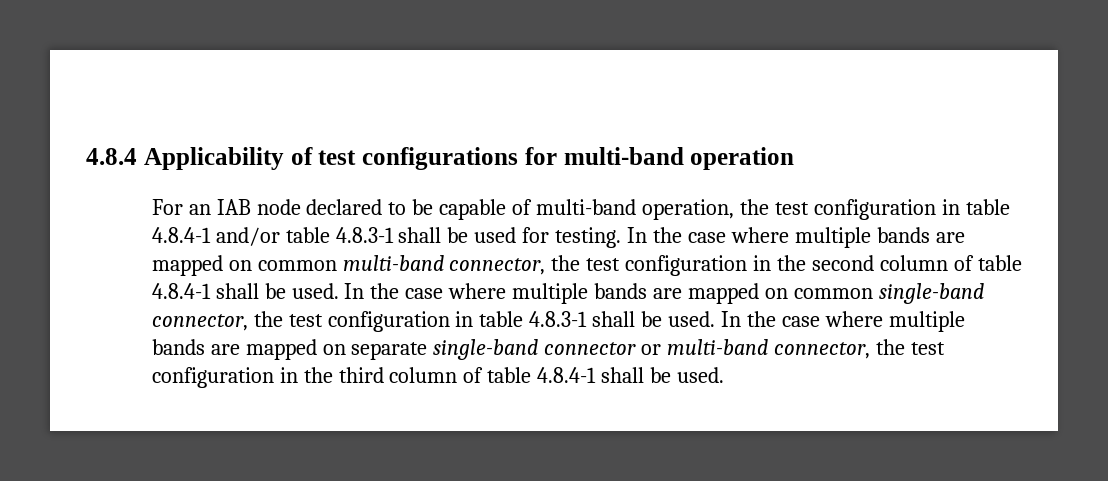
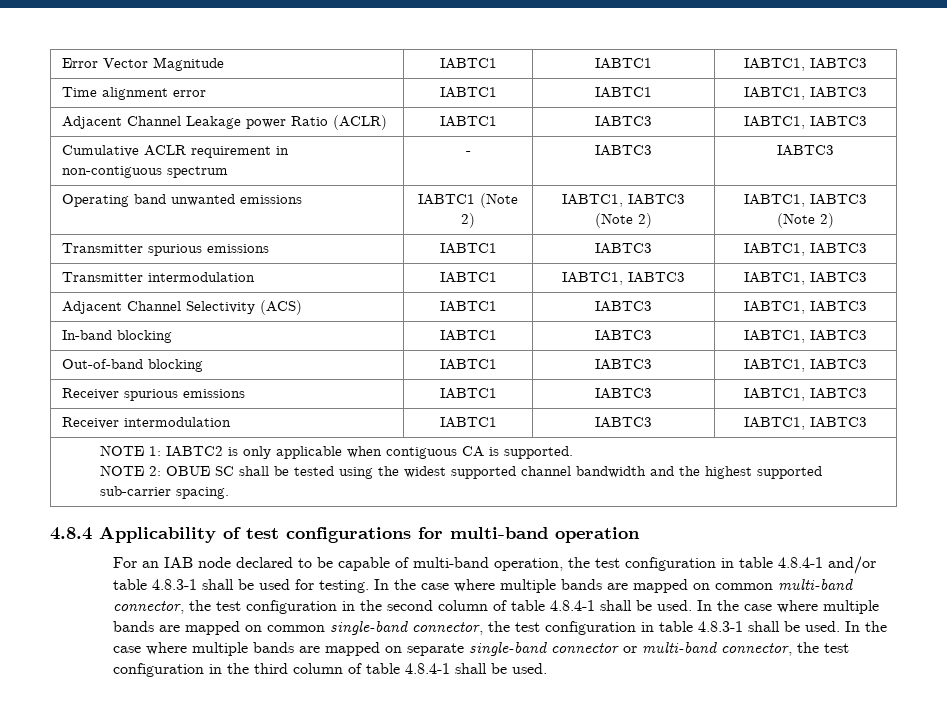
(86, 156) none -> [62,57,225,71] [439,58,497,69] [595,58,652,69] [744,58,867,71] [62,87,207,100] [439,87,497,98] [595,87,652,98] [744,87,867,100] [62,115,388,130] [439,116,497,127] [595,116,652,127] [744,116,867,129] [62,145,290,158] [62,166,229,178] [465,151,471,155] [595,145,652,156] [777,145,834,156] [62,194,303,207] [418,193,518,208] [461,213,475,228] [562,194,685,207] [595,213,652,228] [744,194,867,207] [777,213,834,228] [62,243,270,256] [439,243,497,254] [595,243,652,254] [744,243,867,256] [62,272,256,282] [439,272,497,283] [562,272,685,285] [744,272,867,285] [62,300,303,315] [439,301,497,312] [595,301,652,312] [744,301,867,314] [62,330,173,343] [439,330,497,341] [595,330,652,341] [744,330,867,343] [62,359,204,372] [439,359,497,370] [595,359,652,370] [744,359,867,372] [62,388,246,401] [439,388,497,399] [595,388,652,399] [744,388,867,401] [62,417,232,429] [439,417,497,428] [595,417,652,428] [744,417,867,430] [99,445,573,459] [99,465,822,479] [99,486,229,499] Error Vector Magnitude | IABTC1 | IABTC1 | IABTC1, IABTC3 // Time alignment error | IABTC1 | IABTC1 | IABTC1, IABTC3 // Adjacent Channel Leakage power Ratio (ACLR) | IABTC1 | IABTC3 | IABTC1, IABTC3 // Cumulative ACLR requirement in non-contiguous spectrum | - | IABTC3 | IABTC3 // Operating band unwanted emissions | IABTC1 (Note 2) | IABTC1, IABTC3 (Note 2) | IABTC1, IABTC3 (Note 2) // Transmitter spurious emissions | IABTC1 | IABTC3 | IABTC1, IABTC3 // Transmitter intermodulation | IABTC1 | IABTC1, IABTC3 | IABTC1, IABTC3 // Adjacent Channel Selectivity (ACS) | IABTC1 | IABTC3 | IABTC1, IABTC3 // In-band blocking | IABTC1 | IABTC3 | IABTC1, IABTC3 // Out-of-band blocking | IABTC1 | IABTC3 | IABTC1, IABTC3 // Receiver spurious emissions | IABTC1 | IABTC3 | IABTC1, IABTC3 // Receiver intermodulation | IABTC1 | IABTC3 | IABTC1, IABTC3 // NOTE 1: IABTC2 is only applicable when contiguous CA is supported. // NOTE 2: OBUE SC shall be tested using the widest supported channel bandwidth and the highest supported sub-carrier spacing. //

